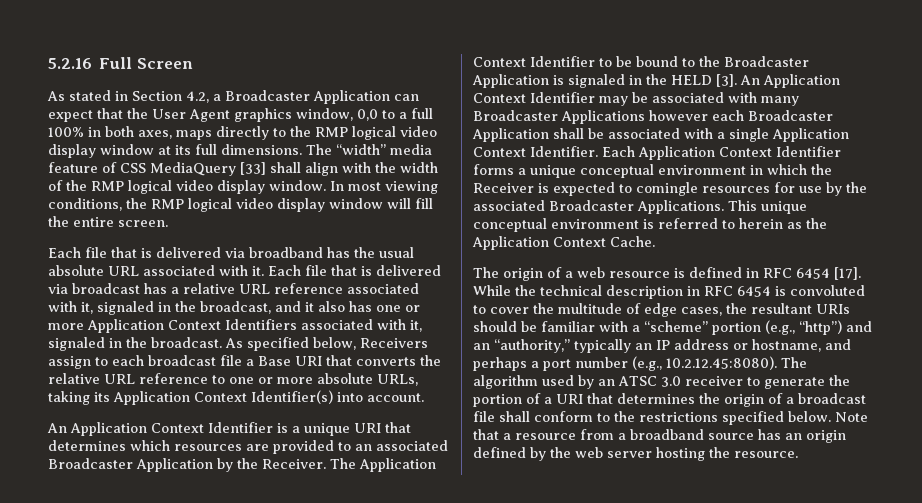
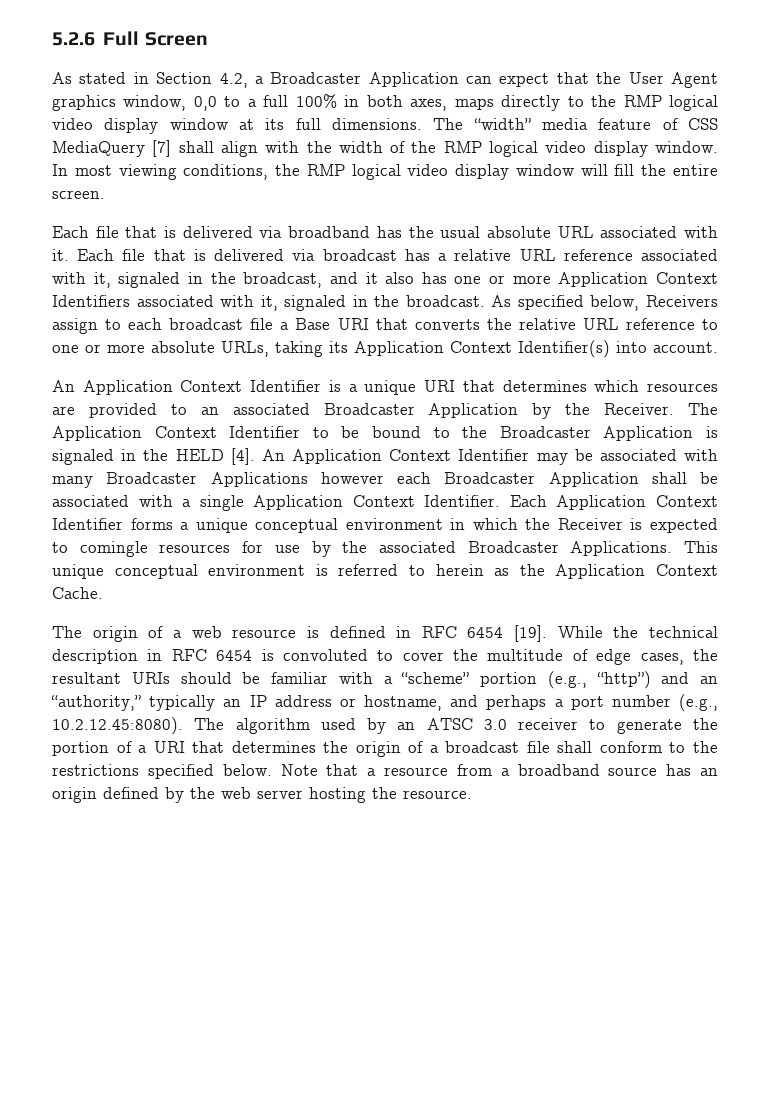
[48,58,92,69] 5.2.16 -> [52,32,95,46] 5.2.6
[240,162,266,175] [33] -> [152,140,172,157] [7]
[716,74,737,87] [3]. -> [230,448,255,465] [4].
[834,267,861,280] [17]. -> [514,625,548,642] [19].

